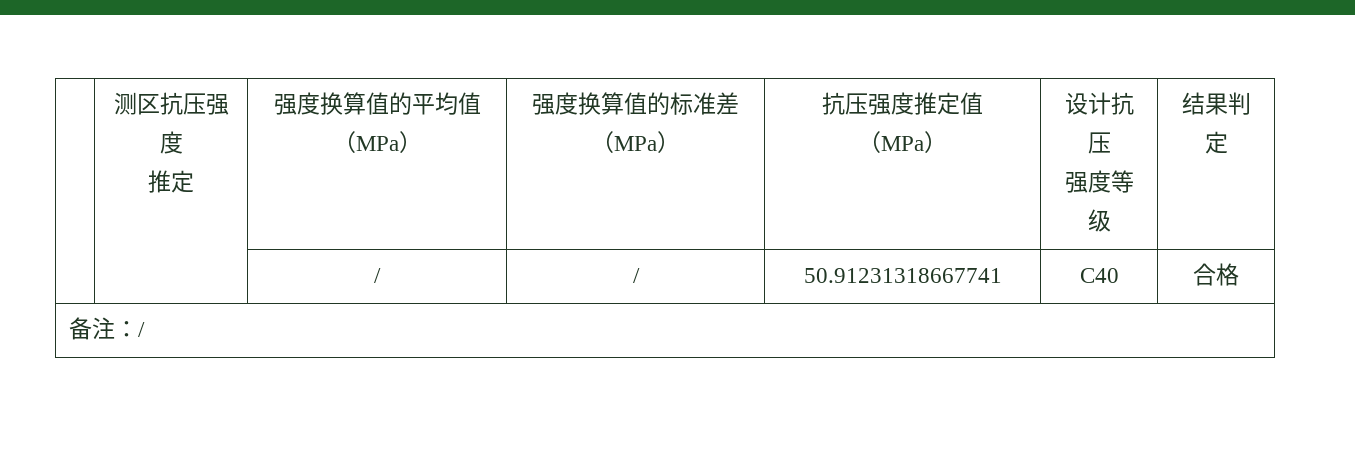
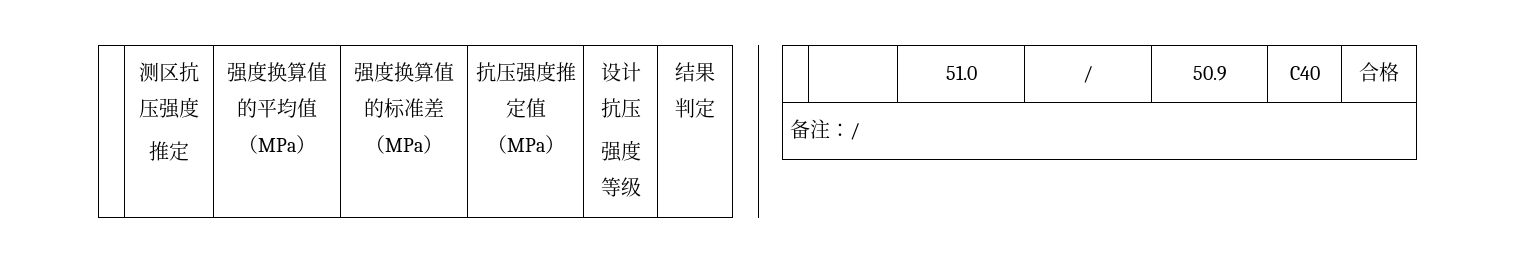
[374,268,381,283] [632,268,640,283] [803,268,1002,283] / | / | 50.91231318667741 -> [945,65,977,80] [1083,66,1093,83] [1192,66,1227,81] 51.0 | / | 50.9

